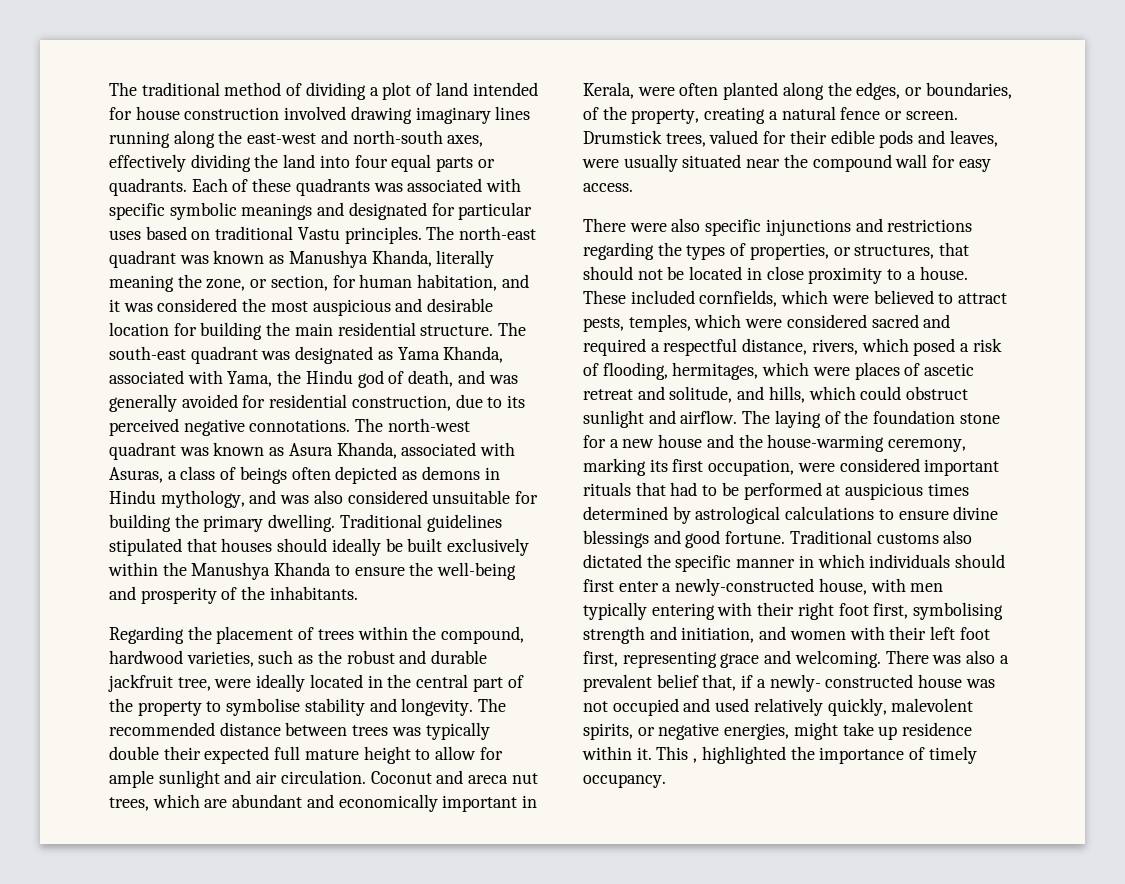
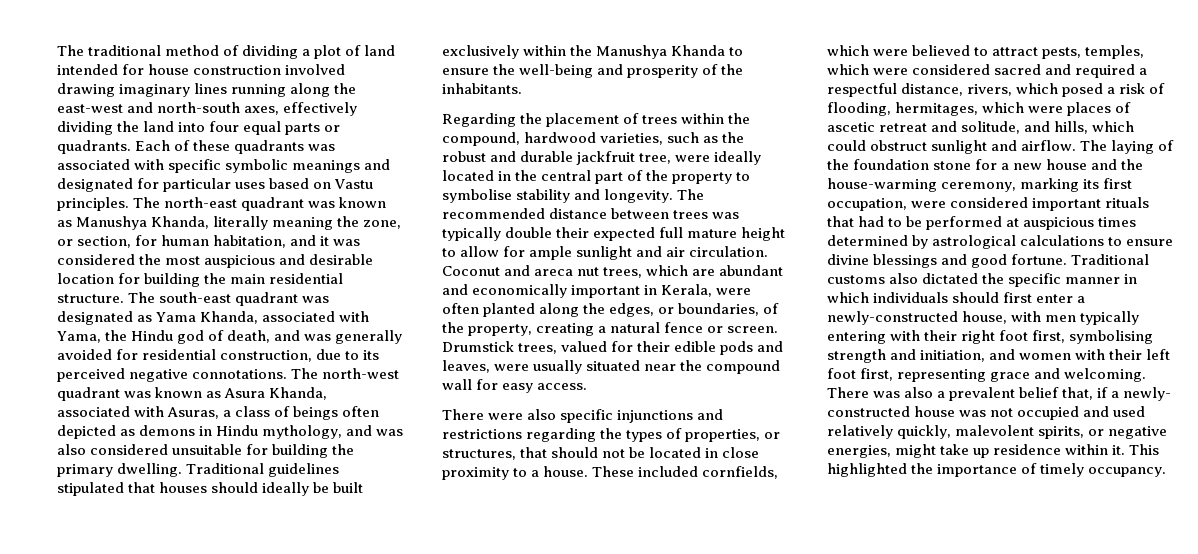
[215,226,294,240] traditional -> (332, 185) none
[693,758,698,763] , -> (1160, 449) none

